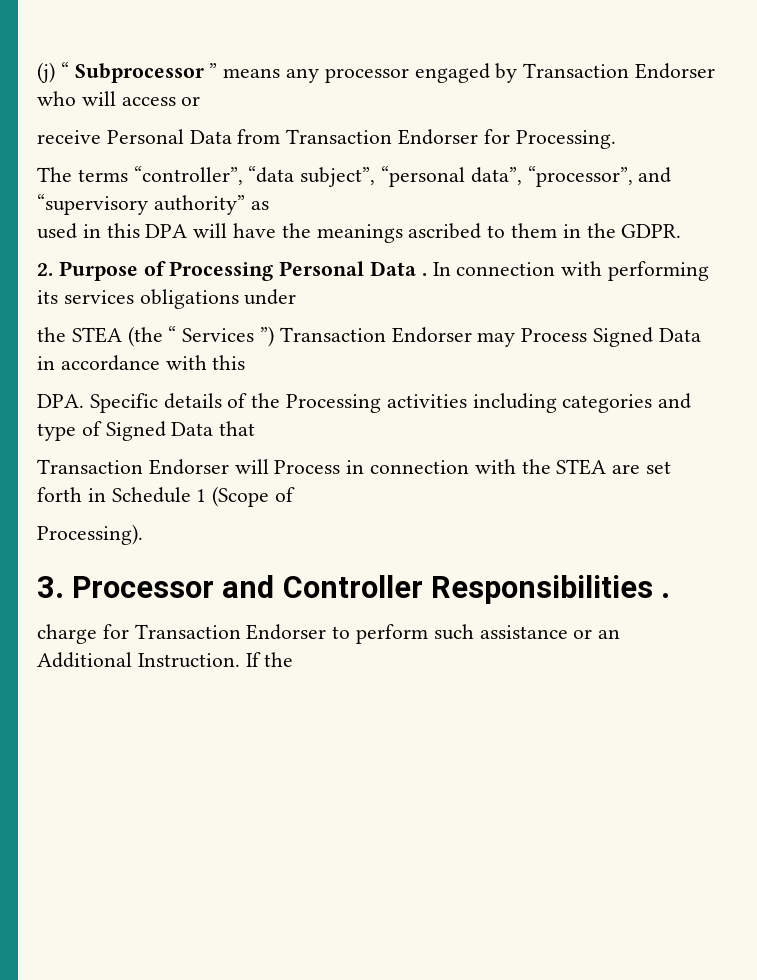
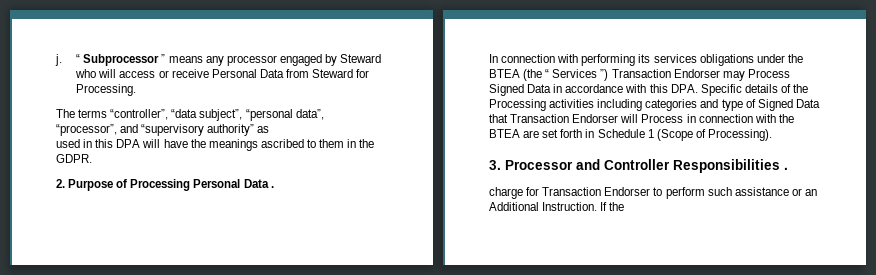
[37,62,55,83] (j) -> [55,54,62,66] j.
[523,63,716,79] Transaction Endorser -> [340,54,382,63] Steward
(201, 101) // -> (169, 74) none
[286,129,479,145] Transaction Endorser -> [312,69,354,78] Steward
(427, 274) none -> (274, 187) //
[37,327,122,343] // the STEA -> [787,54,803,63] [489,69,520,78] the BTEA
(246, 362) // -> (668, 88) none
(256, 428) // -> (508, 118) none
[556,459,607,475] STEA -> [489,129,520,138] BTEA
(296, 494) // -> (706, 133) none

